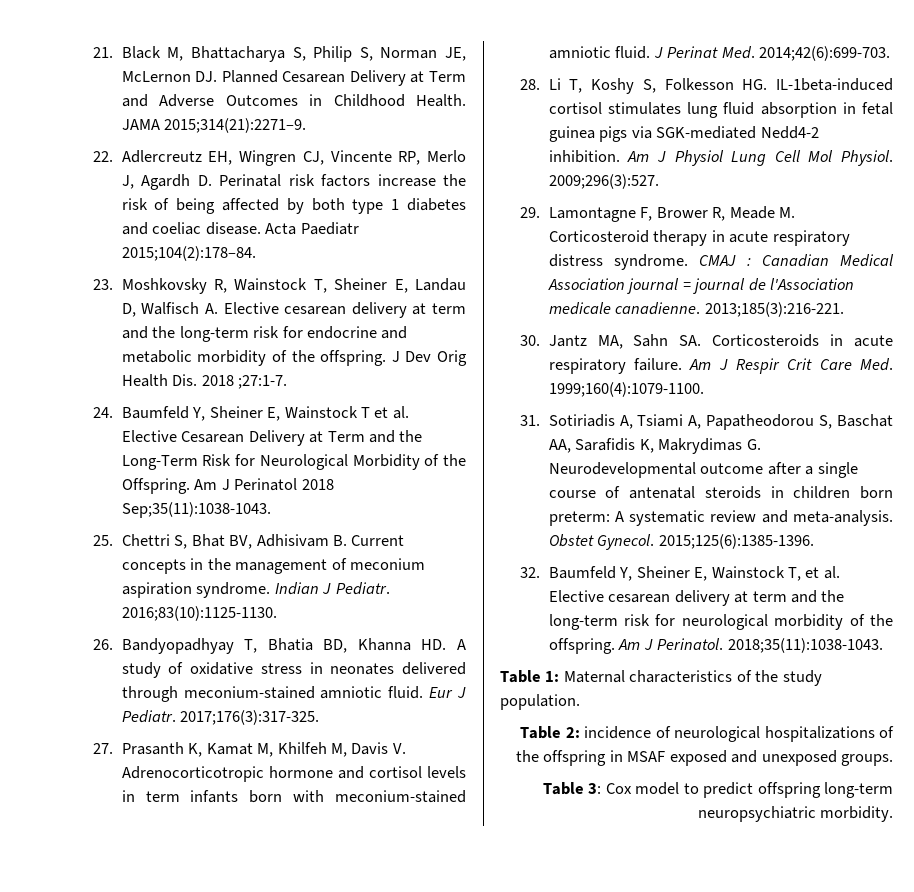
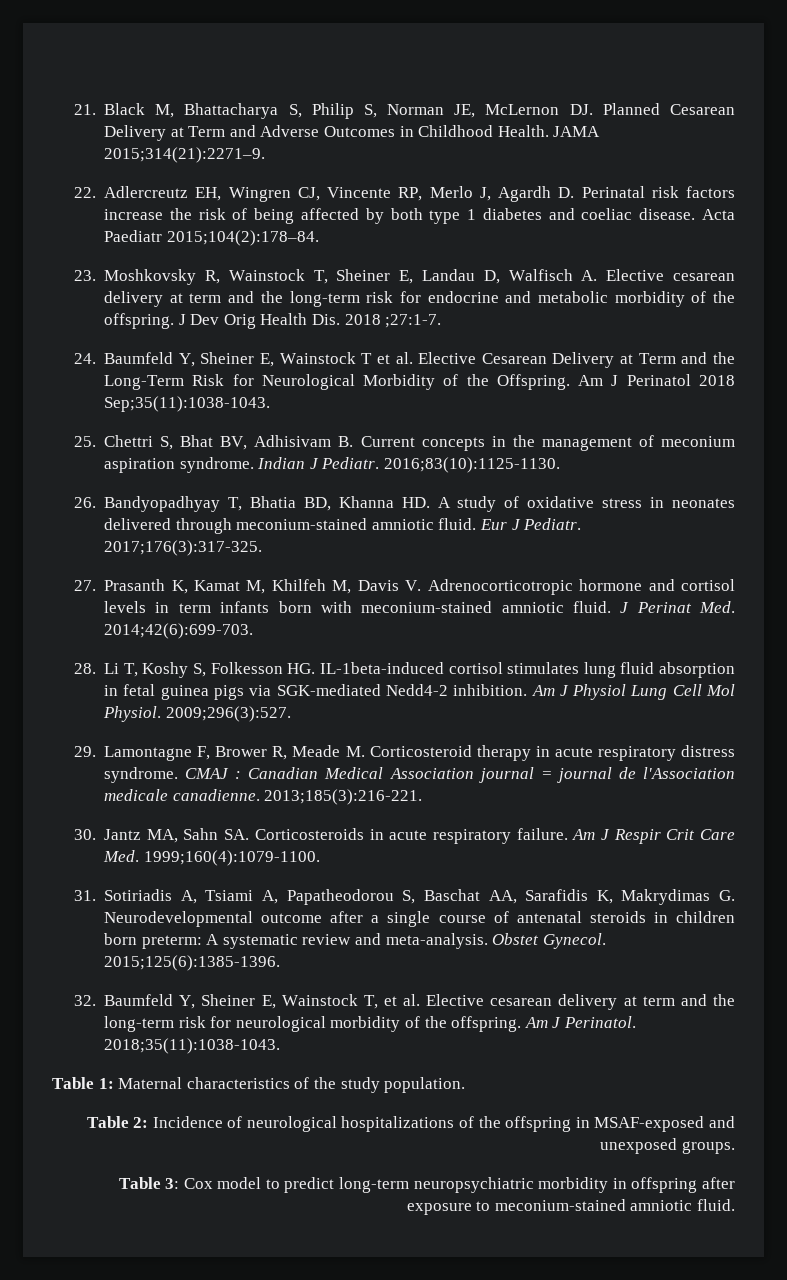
[584,726,652,739] incidence -> [152,1116,223,1128] Incidence
[627,750,727,766] MSAF exposed -> [594,1116,705,1132] MSAF-exposed
[757,782,821,798] offspring -> (335, 1185) none
[820,806,893,822] morbidity. -> [538,1177,736,1193] [406,1199,735,1215] morbidity in offspring after exposure to meconium-stained amniotic fluid.

